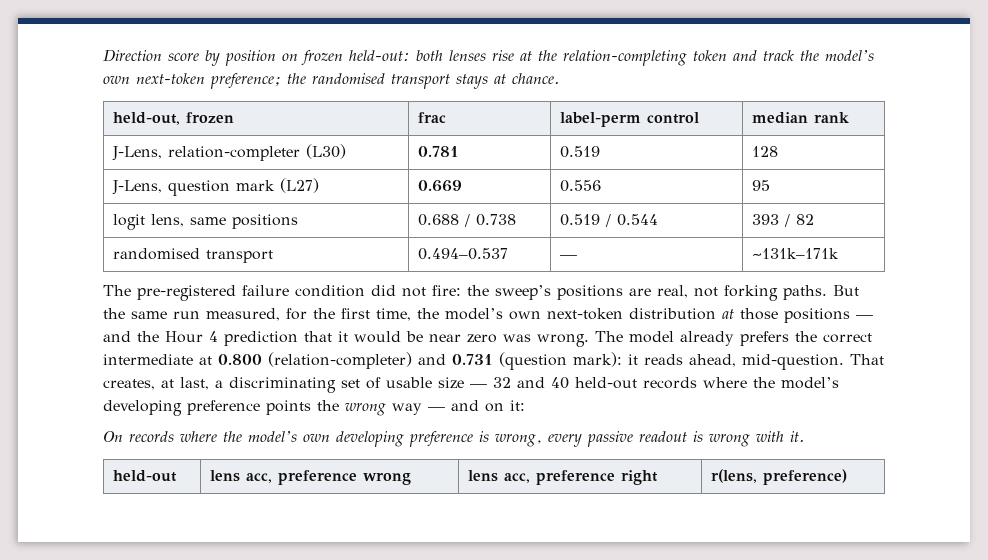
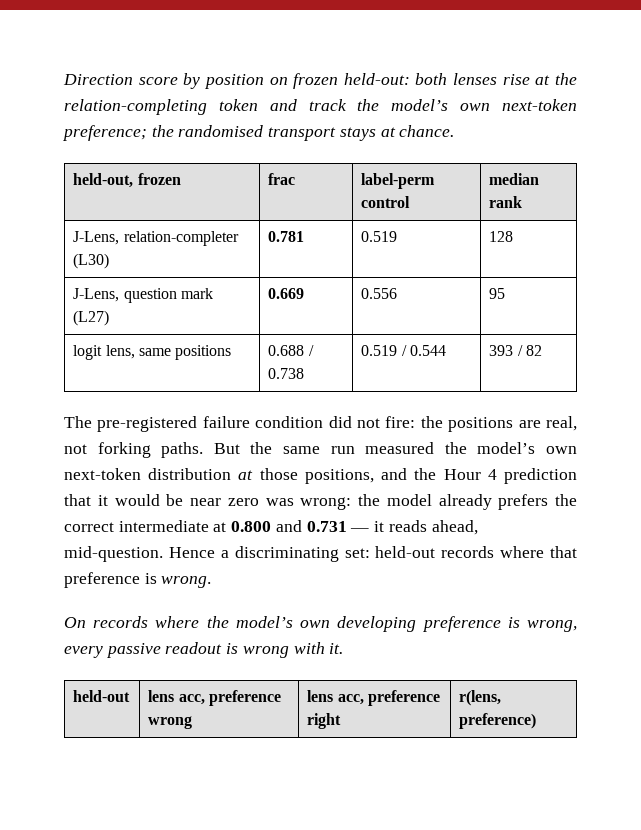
[112,248,273,263] [417,248,508,260] [559,255,577,259] [751,248,839,259] // randomised transport | 0.494–0.537 | — | ~131k–171k -> (543, 350) none
[495,285,551,300] sweep’s -> (443, 422) none
[206,308,411,321] measured, for the first time, -> [365,442,435,454] measured
[784,308,873,323] positions — -> [304,469,374,484] positions,
[537,331,623,347] wrong. The -> [300,494,380,510] wrong: the
[268,352,412,369] (relation-completer) -> (272, 526) none
[499,352,622,370] (question mark): -> [350,528,370,532] —
[850,354,884,365] [103,377,839,393] [103,400,525,416] That creates, at last, a discriminating set of usable size — 32 and 40 held-out records where the model’s developing preference points the wrong way — and on it: -> [168,546,577,562] [64,572,212,588] Hence a discriminating set: held-out records where that preference is wrong.

